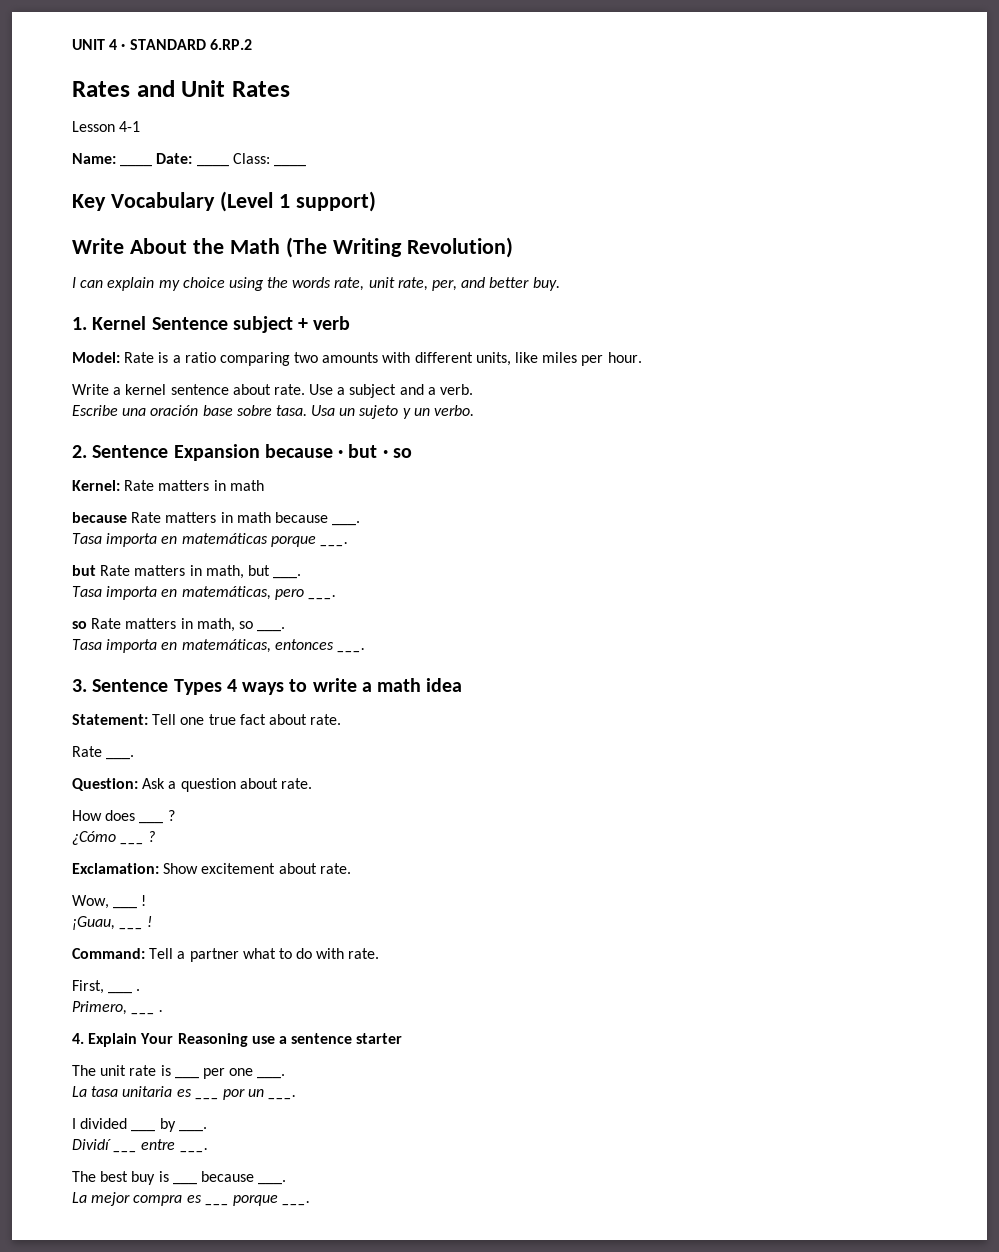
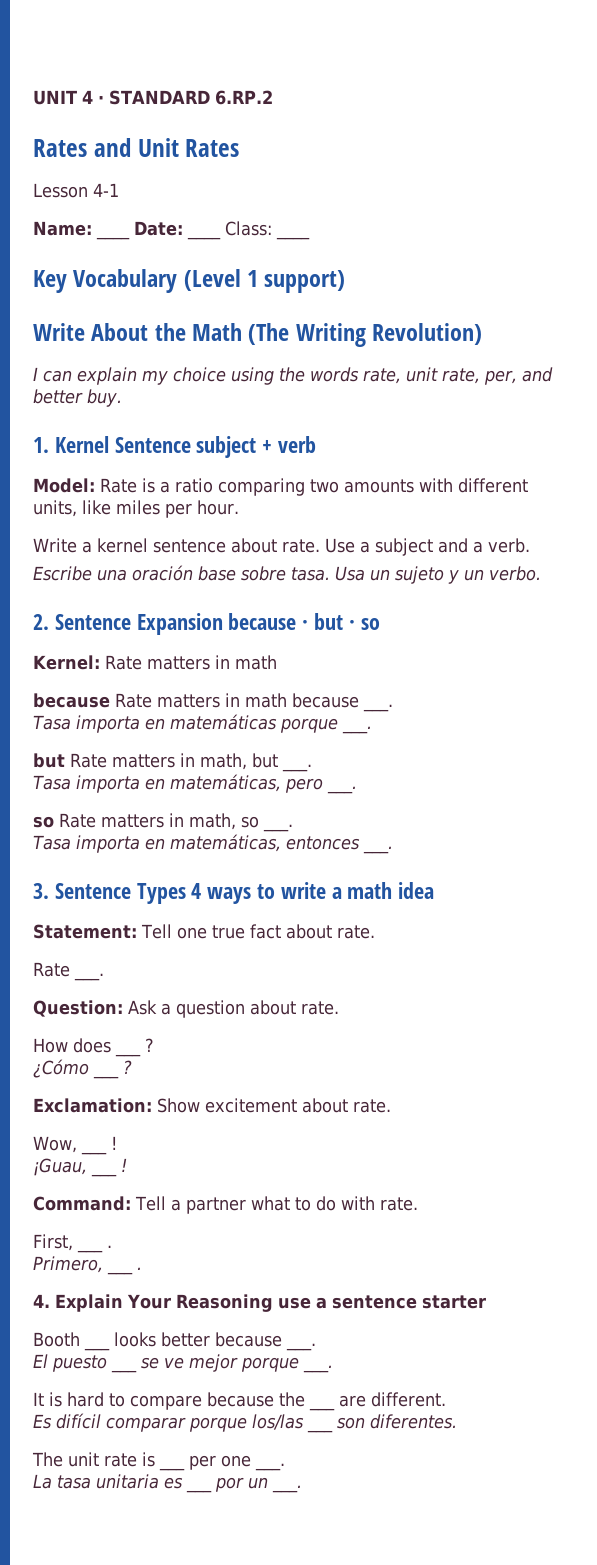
(403, 1038) none -> [33,1332,316,1351] [33,1354,333,1373] [33,1392,446,1411] [33,1413,457,1433] // Booth ___ looks better because ___. // El puesto ___ se ve mejor porque ___. // It is hard to compare because the ___ are different. // Es difícil comparar porque los/las ___ son diferentes.
[72,1118,128,1129] [131,1118,207,1132] [72,1139,111,1150] [113,1150,138,1153] [141,1139,208,1153] [72,1171,169,1185] [172,1182,197,1185] [200,1171,287,1185] [72,1192,202,1206] [204,1195,311,1206] // I divided ___ by ___. // Dividí ___ entre ___. // The best buy is ___ because ___. // La mejor compra es ___ porque ___. -> (302, 1489) none

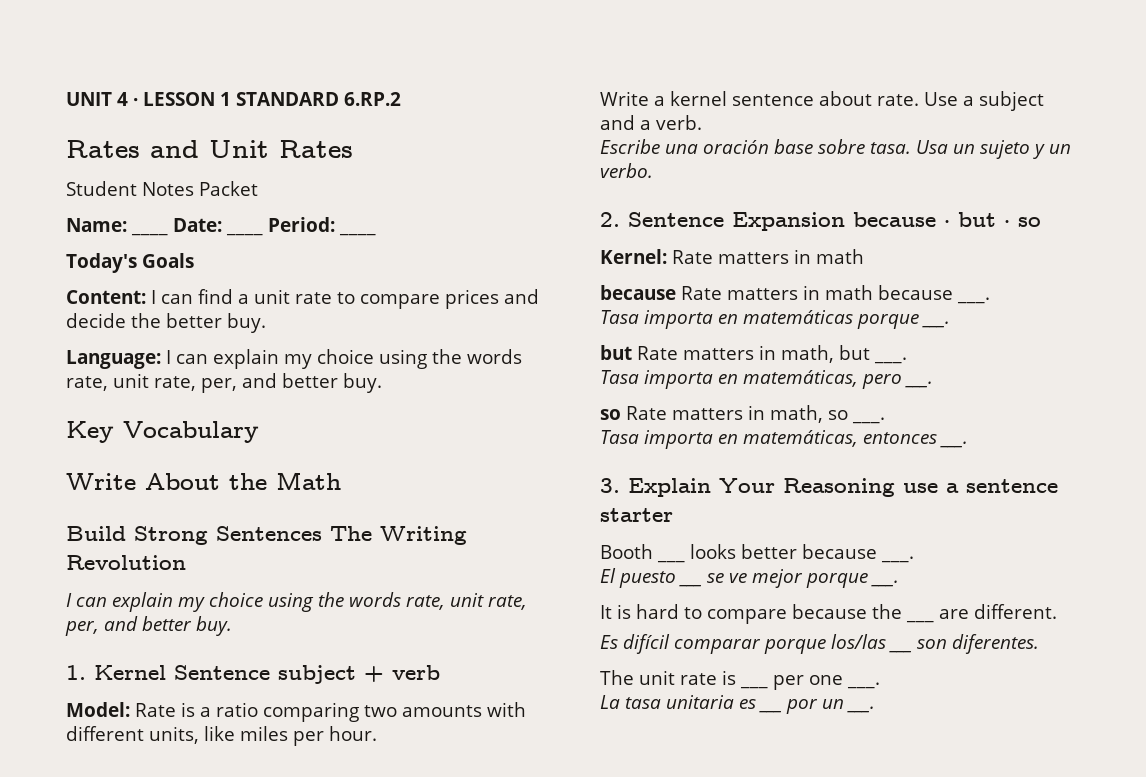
(104, 100) none -> [143,92,231,106] LESSON 1
[33,183,119,198] Lesson 4-1 -> [66,181,258,196] Student Notes Packet
[225,221,310,240] Class: ____ -> [268,217,335,232] [339,232,376,236] [66,253,194,273] [66,289,539,309] [66,313,266,333] [66,349,522,369] [66,373,382,393] Period: ____ // Today's Goals // Content: I can find a unit rate to compare prices and decide the better buy. // Language: I can explain my choice using the words rate, unit rate, per, and better buy.
[183,269,346,293] (Level 1 support) -> (259, 432) none
[248,323,483,347] (The Writing Revolution) -> [66,526,467,545] [66,555,186,570] // Build Strong Sentences The Writing Revolution
[54,882,435,904] [33,924,375,939] [33,962,104,981] [33,1000,339,1018] [33,1038,141,1057] [145,1038,154,1052] [33,1059,119,1079] [123,1060,132,1074] [33,1098,391,1113] [33,1136,107,1155] [110,1136,117,1150] [33,1158,117,1177] [121,1158,127,1172] [33,1196,418,1214] [33,1234,103,1253] [106,1245,112,1248] [33,1256,133,1275] [137,1267,142,1270] [33,1294,50,1308] Sentence Types 4 ways to write a math idea // Statement: Tell one true fact about rate. // Rate ___. // Question: Ask a question about rate. // How does ___ ? // ¿Cómo ___ ? // Exclamation: Show excitement about rate. // Wow, ___ ! // ¡Guau, ___ ! // Command: Tell a partner what to do with rate. // First, ___ . // Primero, ___ . // 4. -> (620, 485) none

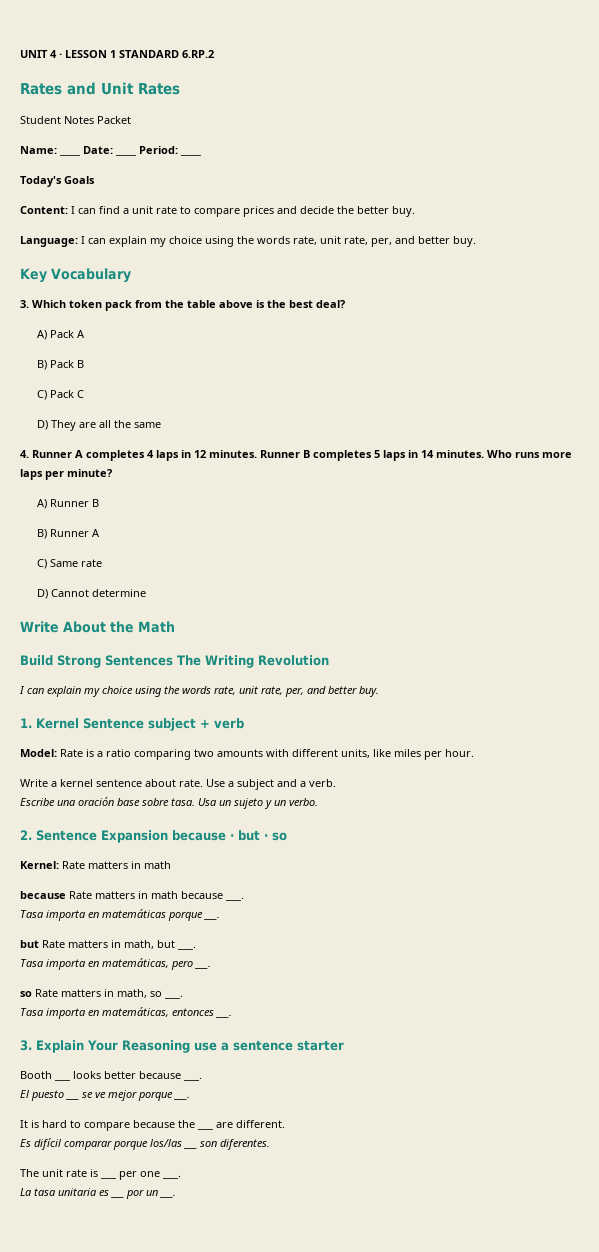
(259, 432) none -> [20,300,345,311] [36,330,85,340] [36,360,84,370] [36,390,84,400] [36,420,161,431] [20,450,572,461] [20,469,112,480] [36,499,99,509] [36,529,100,539] [36,559,102,569] [36,589,146,599] // 3. Which token pack from the table above is the best deal? // A) Pack A // B) Pack B // C) Pack C // D) They are all the same // 4. Runner A completes 4 laps in 12 minutes. Runner B completes 5 laps in 14 minutes. Who runs more laps per minute? // A) Runner B // B) Runner A // C) Same rate // D) Cannot determine

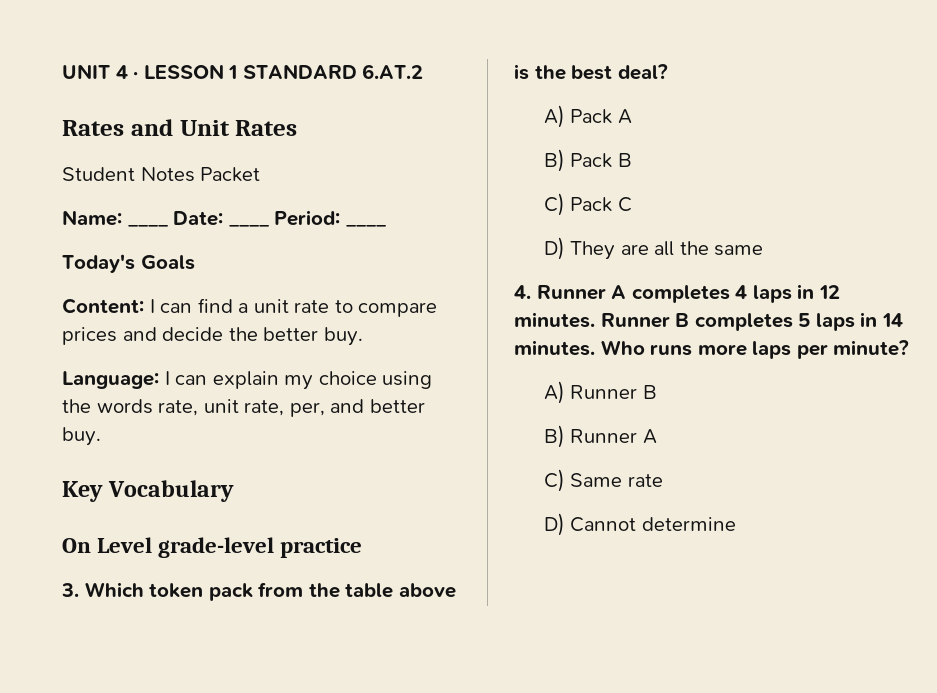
[182,50,214,58] 6.RP.2 -> [362,64,424,79] 6.AT.2
(131, 275) none -> [62,537,363,558] // On Level grade-level practice
[20,621,175,633] [20,655,329,668] [19,686,379,697] [20,718,244,731] [20,749,474,760] [20,779,336,790] [20,797,318,809] [20,830,287,843] [20,861,171,869] [20,891,244,901] [20,909,220,921] [20,940,196,950] [20,958,211,970] [20,989,183,999] [20,1007,232,1019] [20,1040,344,1053] [20,1071,52,1079] [54,1079,70,1081] [73,1071,202,1081] [20,1090,79,1101] [82,1090,190,1101] [20,1120,195,1131] [197,1128,213,1130] [216,1120,285,1128] [20,1138,182,1150] [183,1147,197,1149] [200,1139,270,1150] [20,1169,98,1177] [100,1171,181,1180] [20,1188,109,1196] [110,1189,176,1199] // Write About the Math // Build Strong Sentences The Writing Revolution // I can explain my choice using the words rate, unit rate, per, and better buy. // 1. Kernel Sentence subject + verb // Model: Rate is a ratio comparing two amounts with different units, like miles per hour. // Write a kernel sentence about rate. Use a subject and a verb. // Escribe una oración base sobre tasa. Usa un sujeto y un verbo. // 2. Sentence Expansion because · but · so // Kernel: Rate matters in math // because Rate matters in math because ___. // Tasa importa en matemáticas porque ___. // but Rate matters in math, but ___. // Tasa importa en matemáticas, pero ___. // so Rate matters in math, so ___. // Tasa importa en matemáticas, entonces ___. // 3. Explain Your Reasoning use a sentence starter // Booth ___ looks better because ___. // El puesto ___ se ve mejor porque ___. // It is hard to compare because the ___ are different. // Es difícil comparar porque los/las ___ son diferentes. // The unit rate is ___ per one ___. // La tasa unitaria es ___ por un ___. -> (736, 524) none

